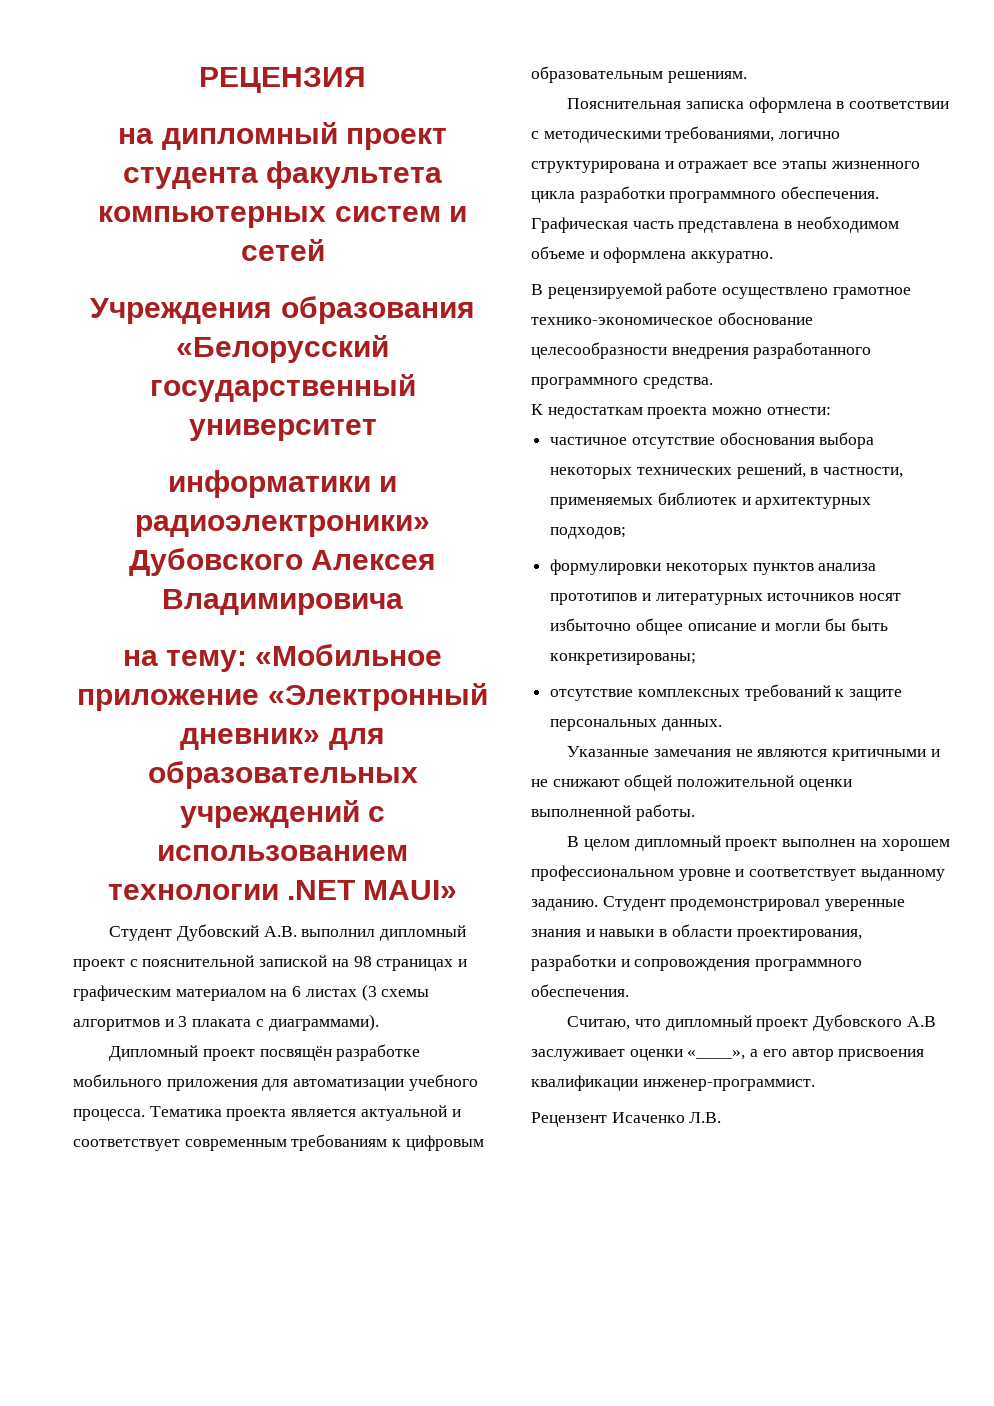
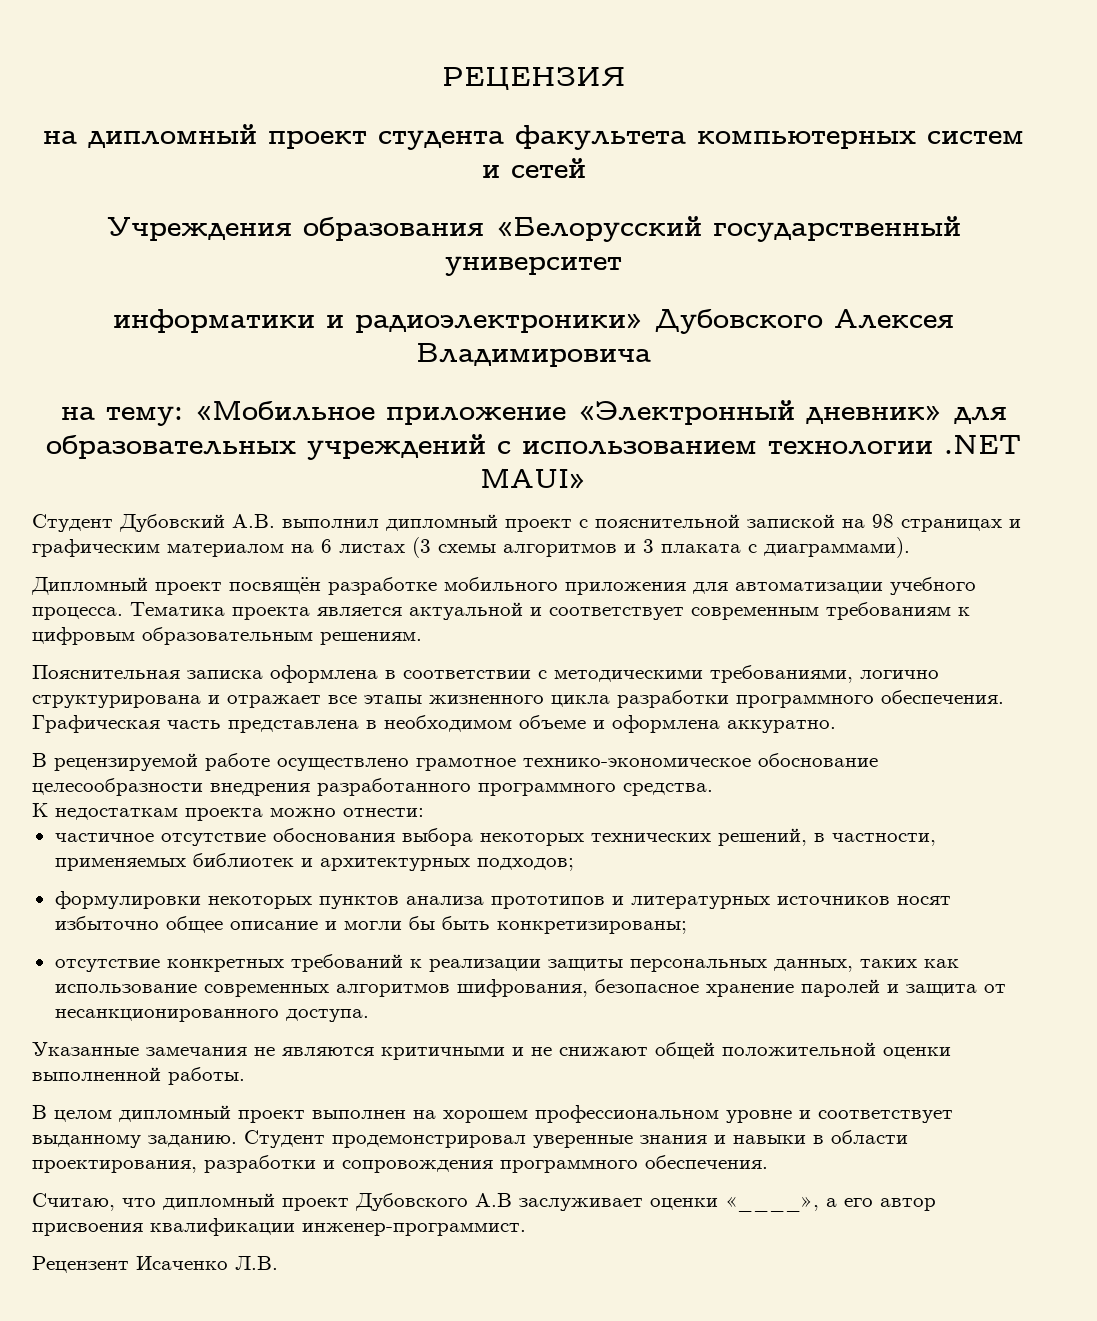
[637,689,740,697] комплексных -> [166,959,284,972] конкретных
[849,689,903,701] [550,719,722,731] защите персональных данных. -> [428,959,959,972] [54,979,1006,997] [54,1009,369,1022] реализации защиты персональных данных, таких как использование современных алгоритмов шифрования, безопасное хранение паролей и защита от несанкционированного доступа.

